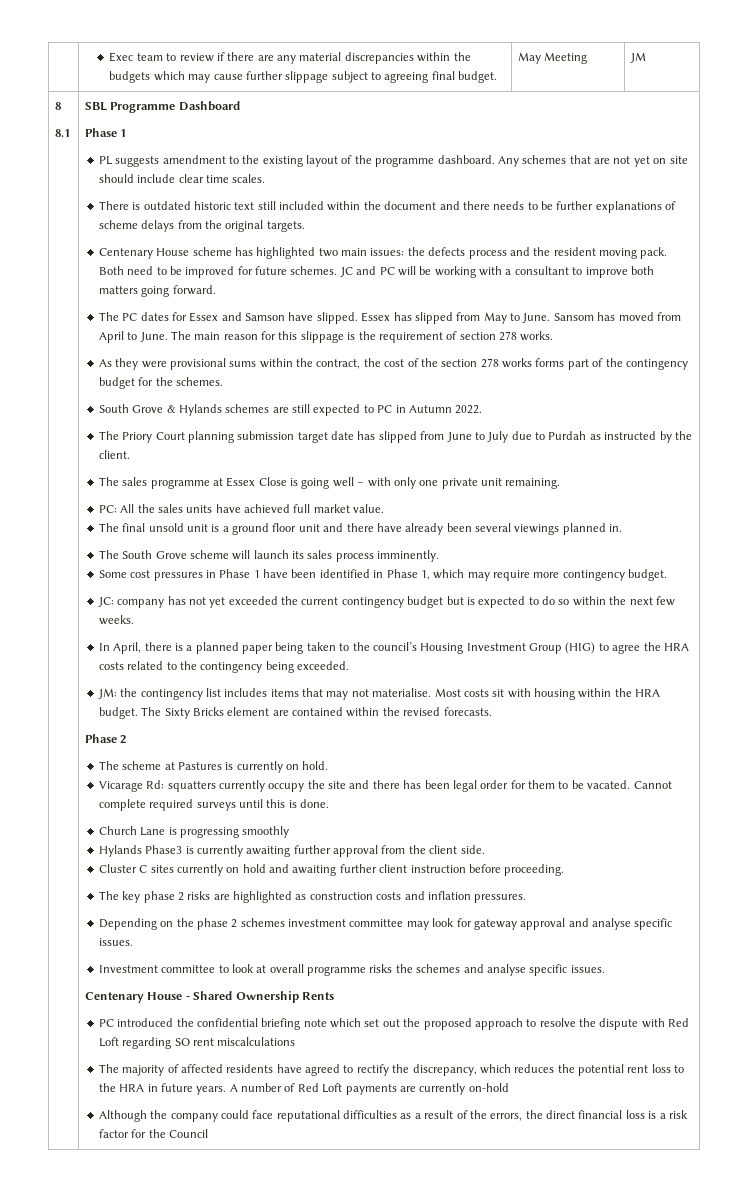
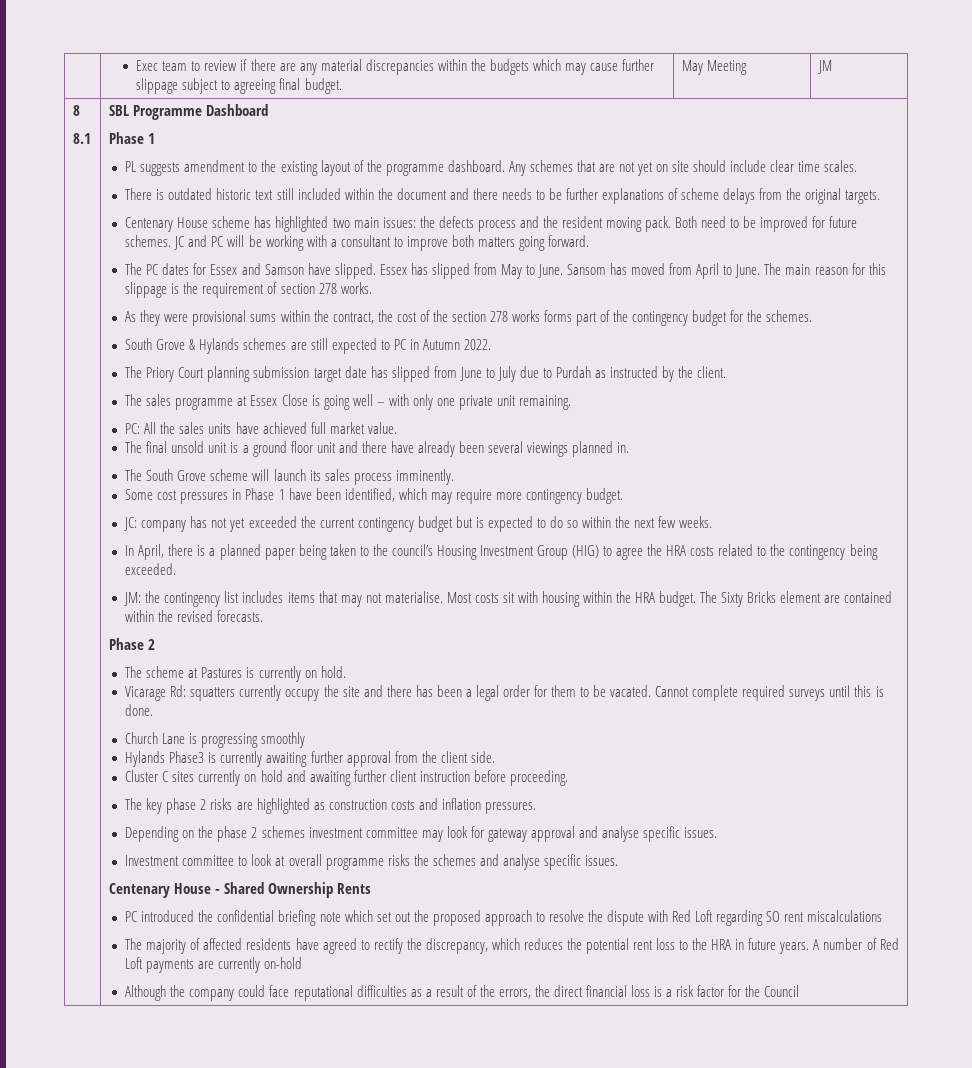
[319,569,430,580] identified in Phase 1, -> [344,488,395,502] identified,
(450, 784) none -> [465,689,472,697] a

